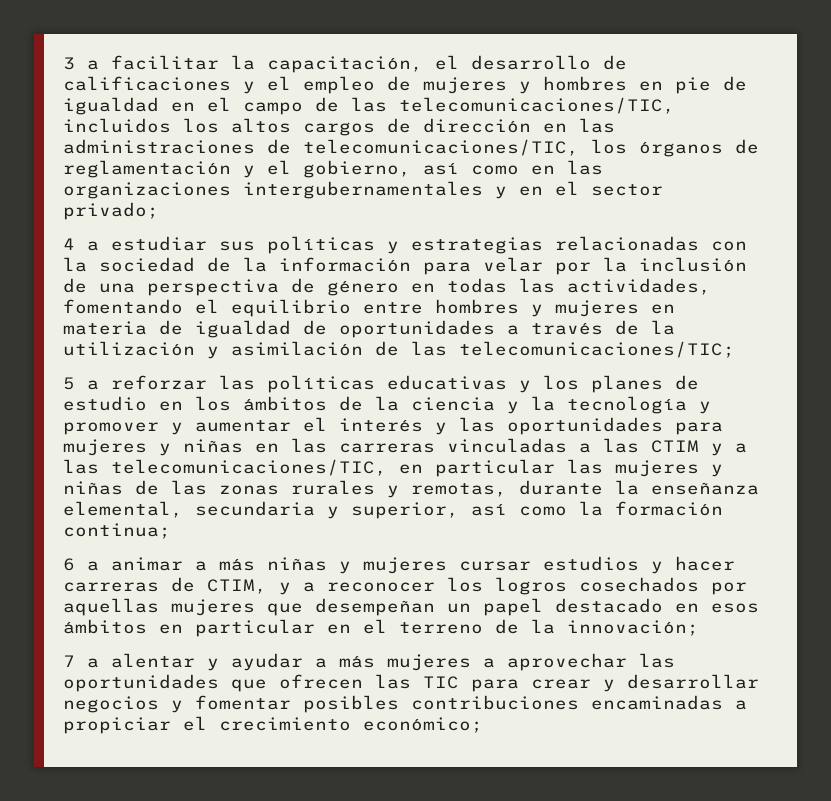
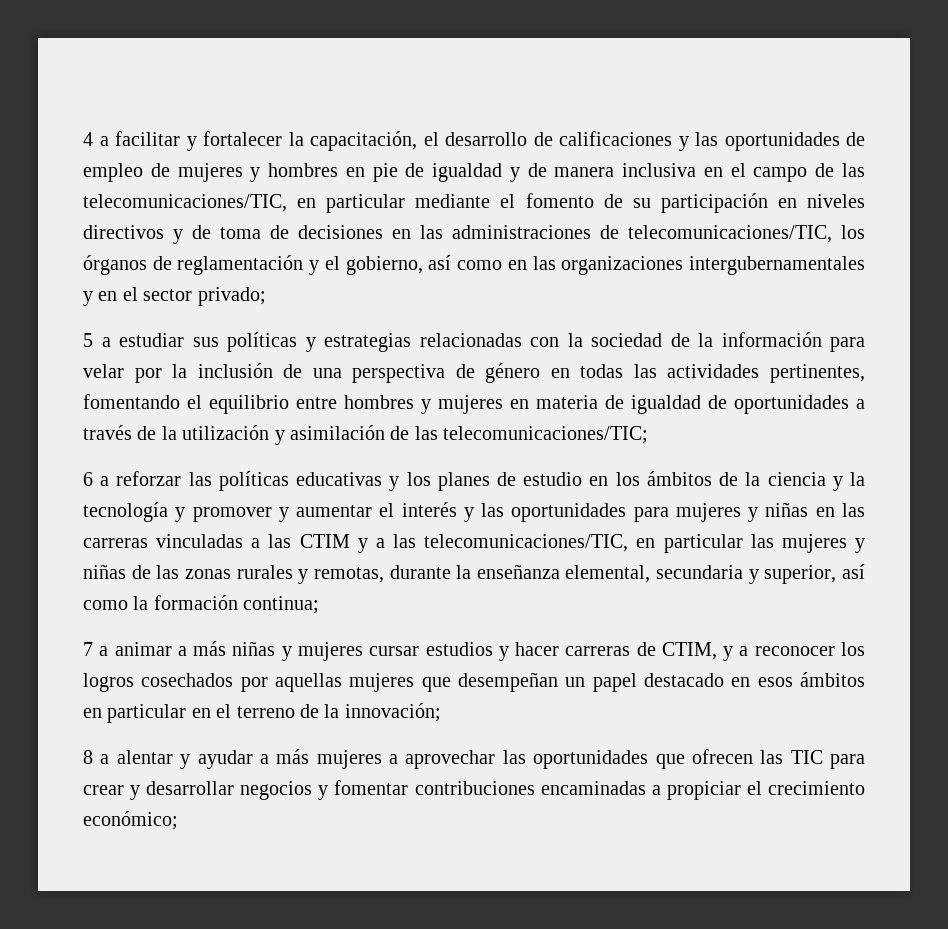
[63,57,75,70] 3 -> [83,132,93,146] 4
(219, 62) none -> [186,131,282,151] y fortalecer
[267,76,291,91] el -> [695,132,865,151] las oportunidades de
(159, 106) none -> [509,163,697,182] y de manera inclusiva
[63,118,531,136] incluidos los altos cargos de dirección -> [297,193,866,213] [83,225,383,244] en particular mediante el fomento de su participación en niveles directivos y de toma de decisiones
[63,238,75,250] 4 -> [83,333,93,347] 5
[567,278,711,295] actividades, -> [667,364,866,383] actividades pertinentes,
[63,377,75,390] 5 -> [83,472,93,486] 6
[63,558,75,571] 6 -> [83,642,93,656] 7
[63,655,75,667] 7 -> [83,750,93,764] 8
[303,695,399,713] posibles -> (409, 787) none

